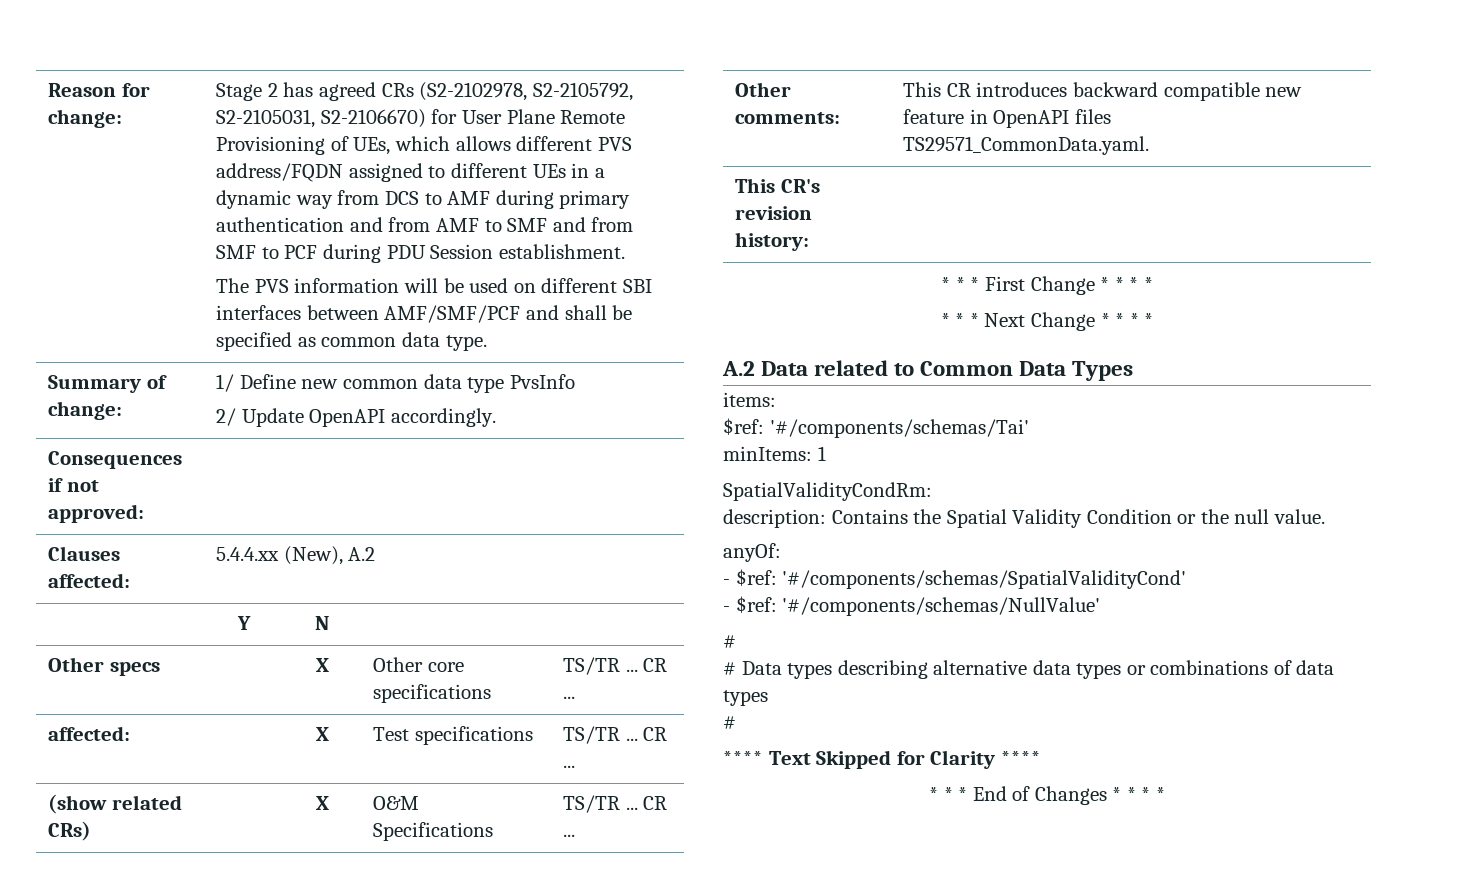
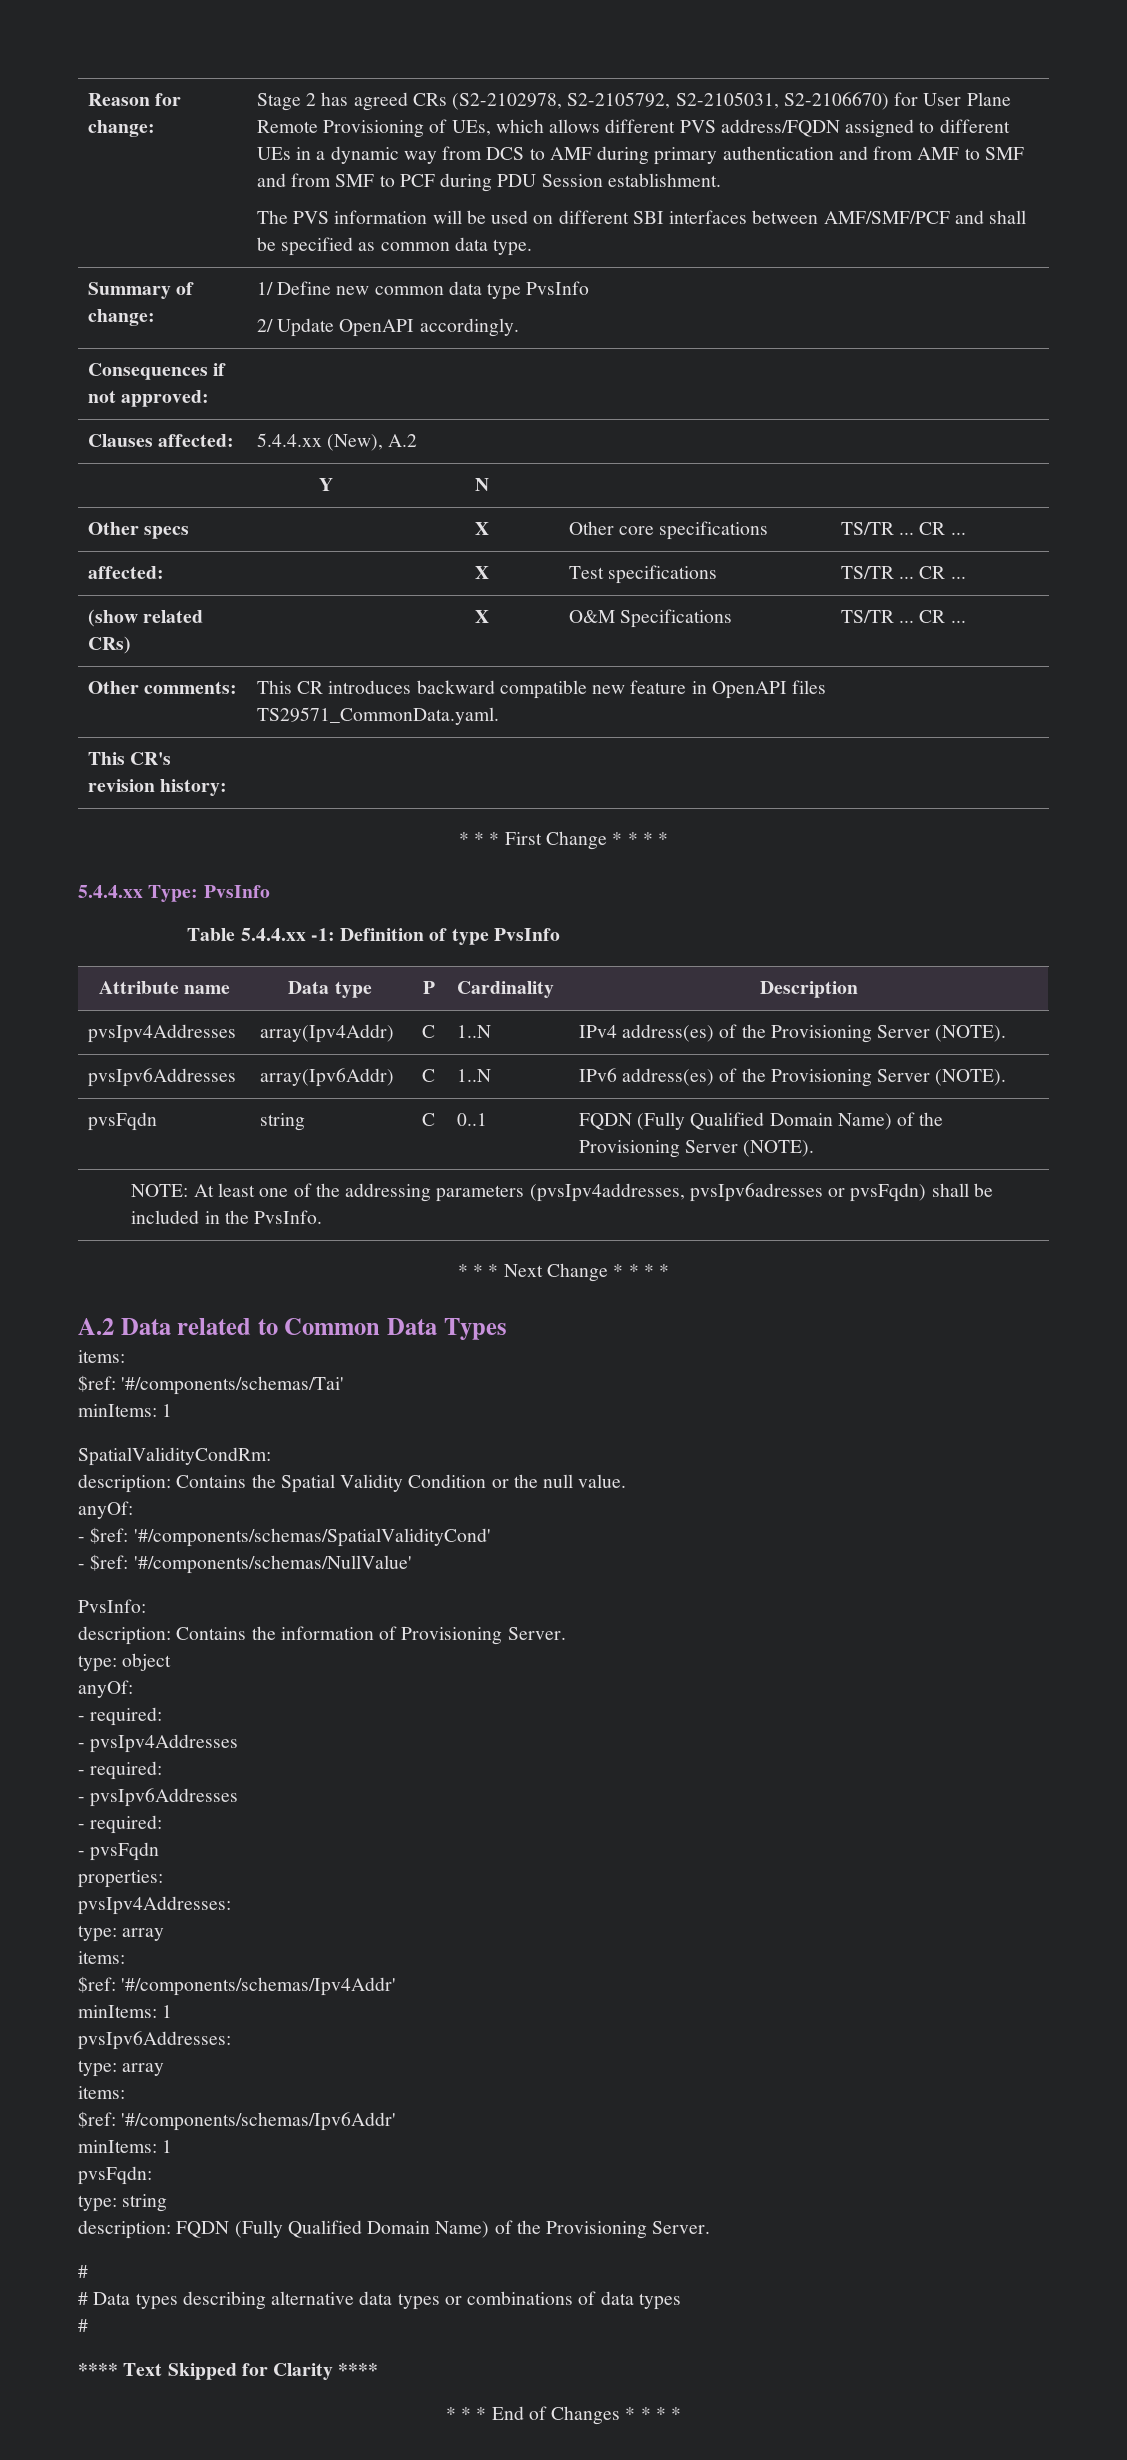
(1153, 284) none -> [78,885,270,902] [187,928,560,945] [98,981,231,994] [288,981,372,998] [422,981,435,994] [456,981,554,998] [760,981,858,998] [87,1024,236,1043] [259,1024,394,1043] [422,1025,435,1038] [456,1025,491,1038] [578,1024,1007,1043] [87,1068,236,1087] [259,1068,394,1087] [422,1069,435,1082] [456,1069,491,1082] [578,1068,1007,1087] [87,1112,157,1131] [259,1113,305,1131] [422,1113,435,1126] [456,1113,487,1126] [578,1112,944,1130] [578,1140,815,1158] [131,1183,993,1202] [131,1210,323,1224] // 5.4.4.xx Type: PvsInfo // Table 5.4.4.xx -1: Definition of type PvsInfo // Attribute name | Data type | P | Cardinality | Description // pvsIpv4Addresses | array(Ipv4Addr) | C | 1..N | IPv4 address(es) of the Provisioning Server (NOTE). // pvsIpv6Addresses | array(Ipv6Addr) | C | 1..N | IPv6 address(es) of the Provisioning Server (NOTE). // pvsFqdn | string | C | 0..1 | FQDN (Fully Qualified Domain Name) of the Provisioning Server (NOTE). // NOTE: At least one of the addressing parameters (pvsIpv4addresses, pvsIpv6adresses or pvsFqdn) shall be included in the PvsInfo.
(1101, 606) none -> [78,1599,146,1613] [78,1626,566,1645] [78,1653,172,1672] [78,1680,133,1698] [78,1707,163,1726] [78,1734,239,1753] [78,1761,163,1780] [78,1788,239,1807] [78,1815,163,1834] [78,1842,160,1861] [78,1870,163,1888] [78,1896,231,1915] [78,1925,165,1942] [78,1951,125,1964] [78,1976,397,1996] [78,2005,173,2018] [78,2031,231,2050] [78,2060,165,2077] [78,2086,125,2099] [78,2111,397,2131] [78,2140,173,2153] [78,2166,152,2185] [78,2194,168,2212] [78,2220,711,2239] // PvsInfo: // description: Contains the information of Provisioning Server. // type: object // anyOf: // - required: // - pvsIpv4Addresses // - required: // - pvsIpv6Addresses // - required: // - pvsFqdn // properties: // pvsIpv4Addresses: // type: array // items: // $ref: '#/components/schemas/Ipv4Addr' // minItems: 1 // pvsIpv6Addresses: // type: array // items: // $ref: '#/components/schemas/Ipv6Addr' // minItems: 1 // pvsFqdn: // type: string // description: FQDN (Fully Qualified Domain Name) of the Provisioning Server.

